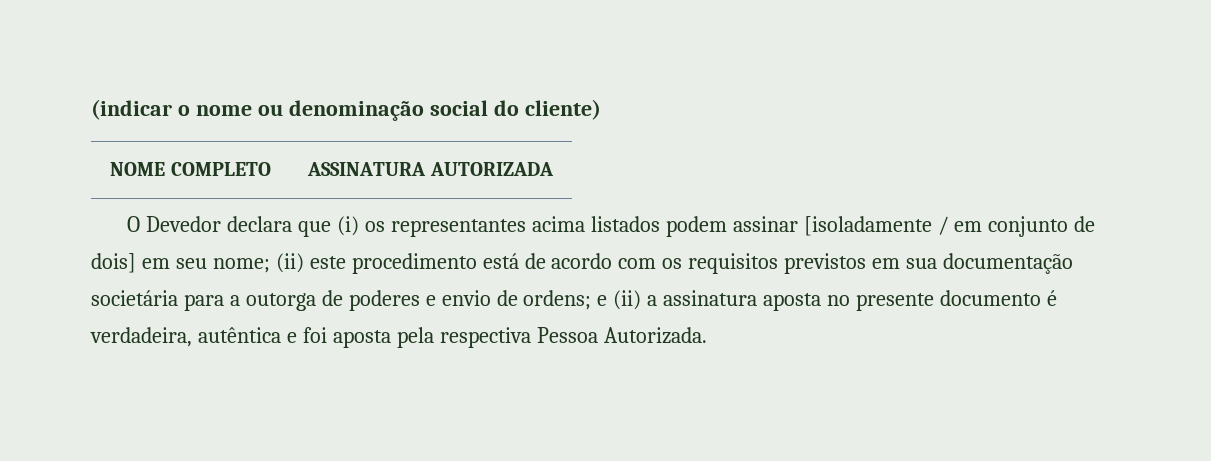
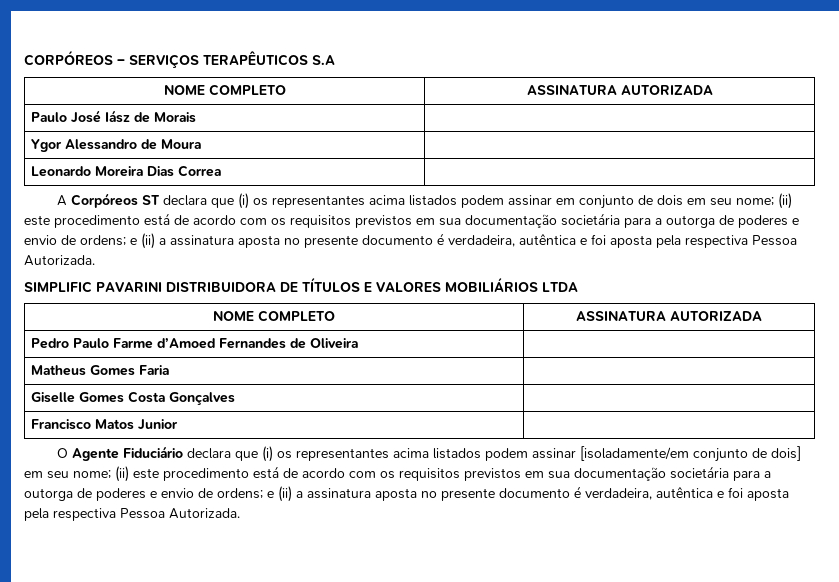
[91,99,601,121] [110,162,271,176] [307,162,554,176] [127,216,949,237] (indicar o nome ou denominação social do cliente) // NOME COMPLETO | ASSINATURA AUTORIZADA // O Devedor declara que (i) os representantes acima listados podem assinar [isoladamente / -> [24,50,335,68] [163,84,286,96] [526,85,713,95] [31,110,197,123] [31,139,202,152] [31,165,222,177] [56,193,552,209] CORPÓREOS – SERVIÇOS TERAPÊUTICOS S.A // NOME COMPLETO | ASSINATURA AUTORIZADA // Paulo José Iász de Morais | // Ygor Alessandro de Moura | // Leonardo Moreira Dias Correa | // A Corpóreos ST declara que (i) os representantes acima listados podem assinar
(1096, 224) none -> [656,193,792,209] [24,213,799,228] [24,233,797,249] [24,255,95,266] [24,277,578,293] [213,310,335,322] [576,311,762,321] [31,338,359,349] [31,365,170,376] [31,391,236,405] [31,419,179,430] [56,446,767,462] dois em seu nome; (ii) este procedimento está de acordo com os requisitos previstos em sua documentação societária para a outorga de poderes e envio de ordens; e (ii) a assinatura aposta no presente documento é verdadeira, autêntica e foi aposta pela respectiva Pessoa Autorizada. // SIMPLIFIC PAVARINI DISTRIBUIDORA DE TÍTULOS E VALORES MOBILIÁRIOS LTDA // NOME COMPLETO | ASSINATURA AUTORIZADA // Pedro Paulo Farme d’Amoed Fernandes de Oliveira | // Matheus Gomes Faria | // Giselle Gomes Costa Gonçalves | // Francisco Matos Junior | // O Agente Fiduciário declara que (i) os representantes acima listados podem assinar [isoladamente/em conjunto de

